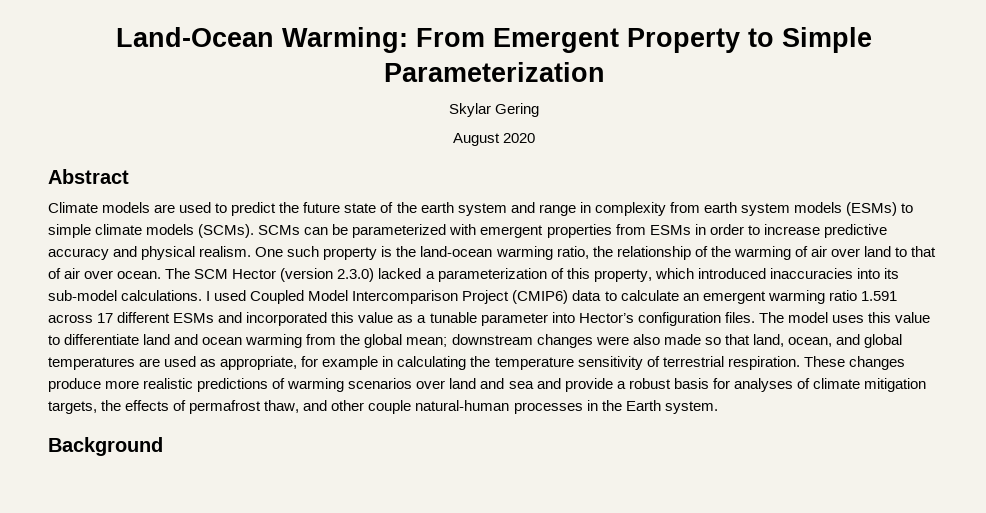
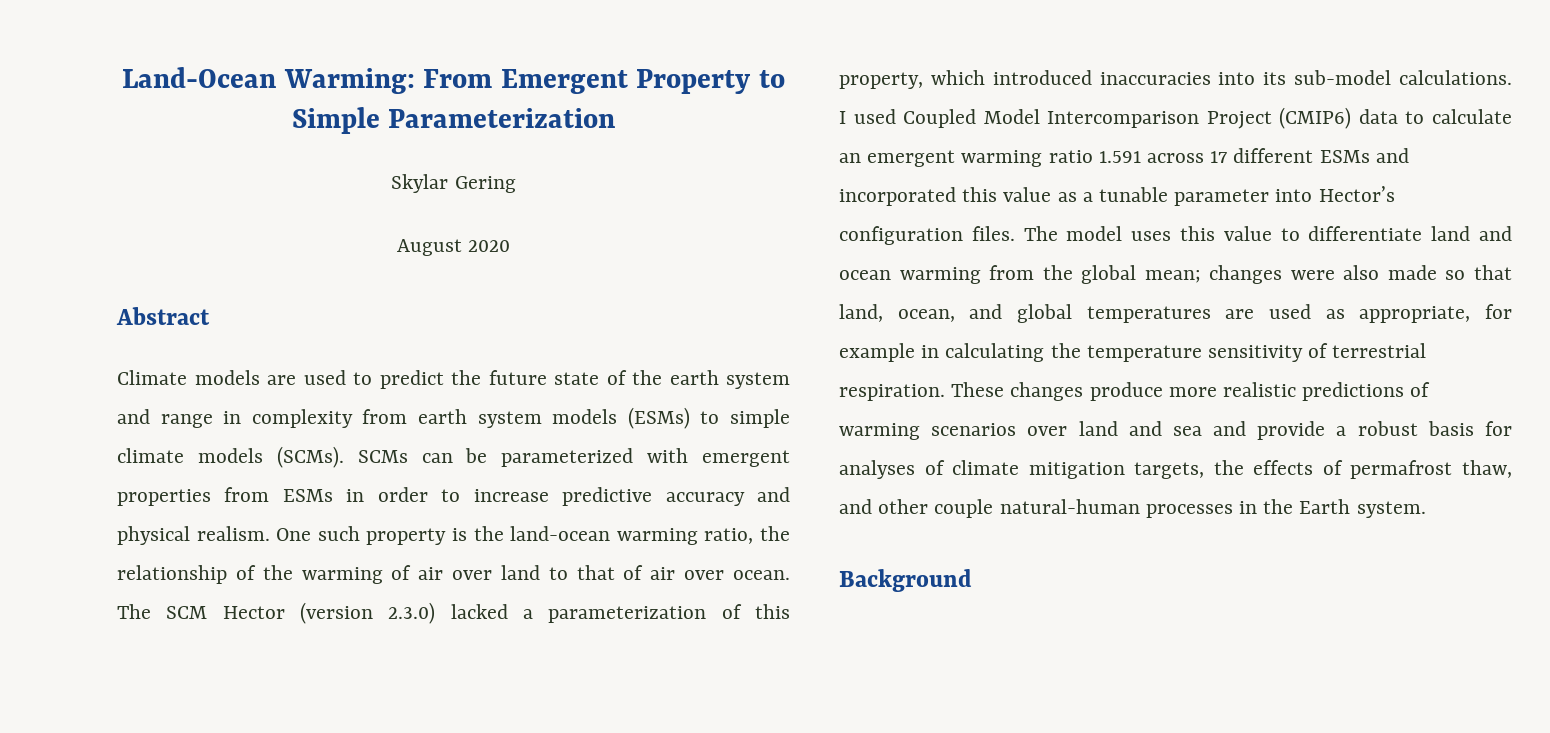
[451,334,533,345] downstream -> (1201, 276) none

